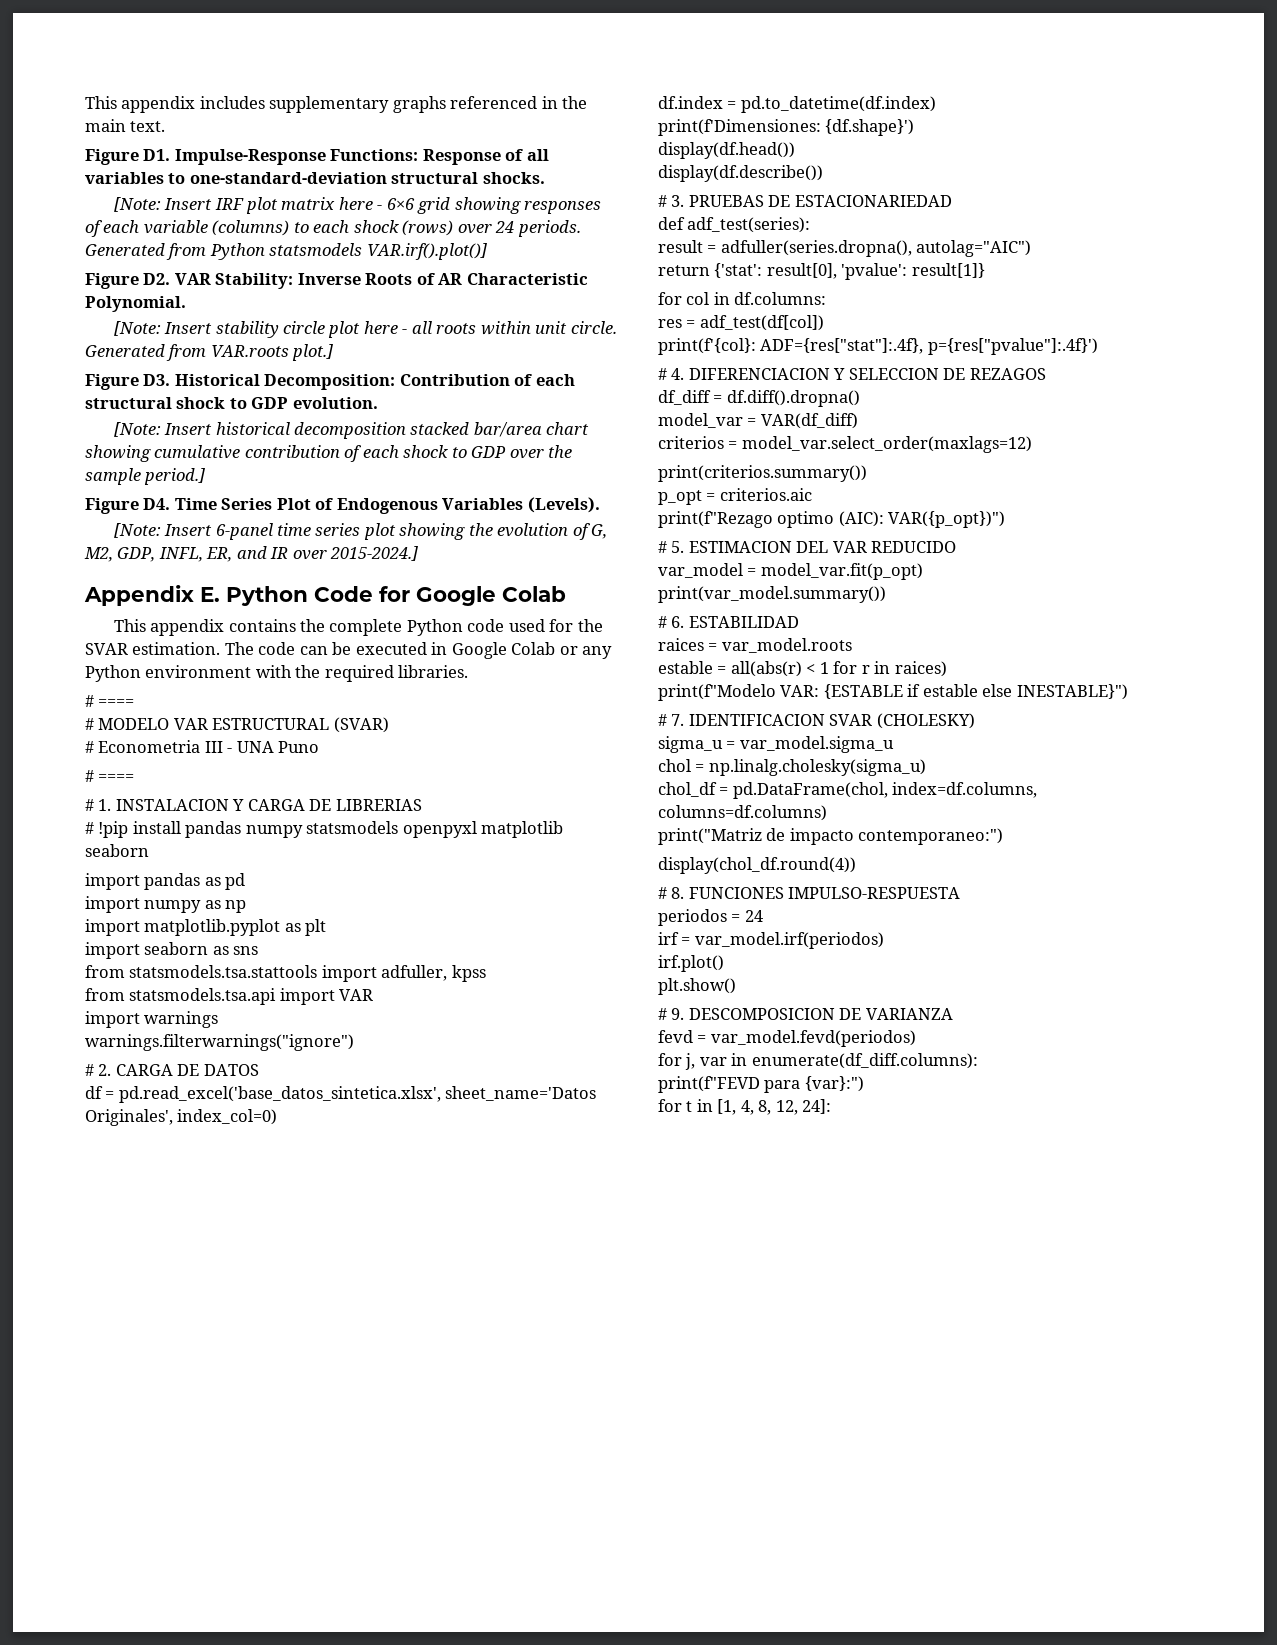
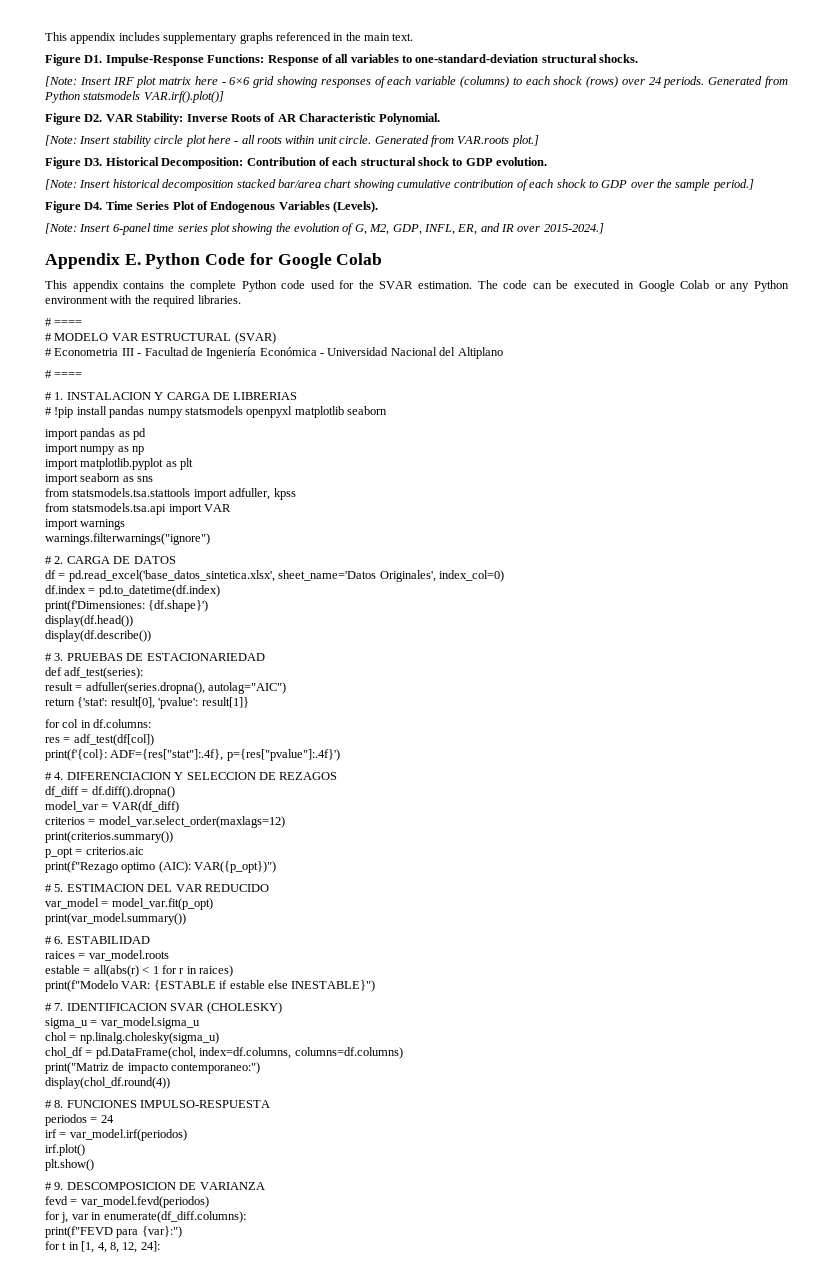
[236,741,320,753] UNA Puno -> [144,347,503,359] Facultad de Ingeniería Económica - Universidad Nacional del Altiplano

